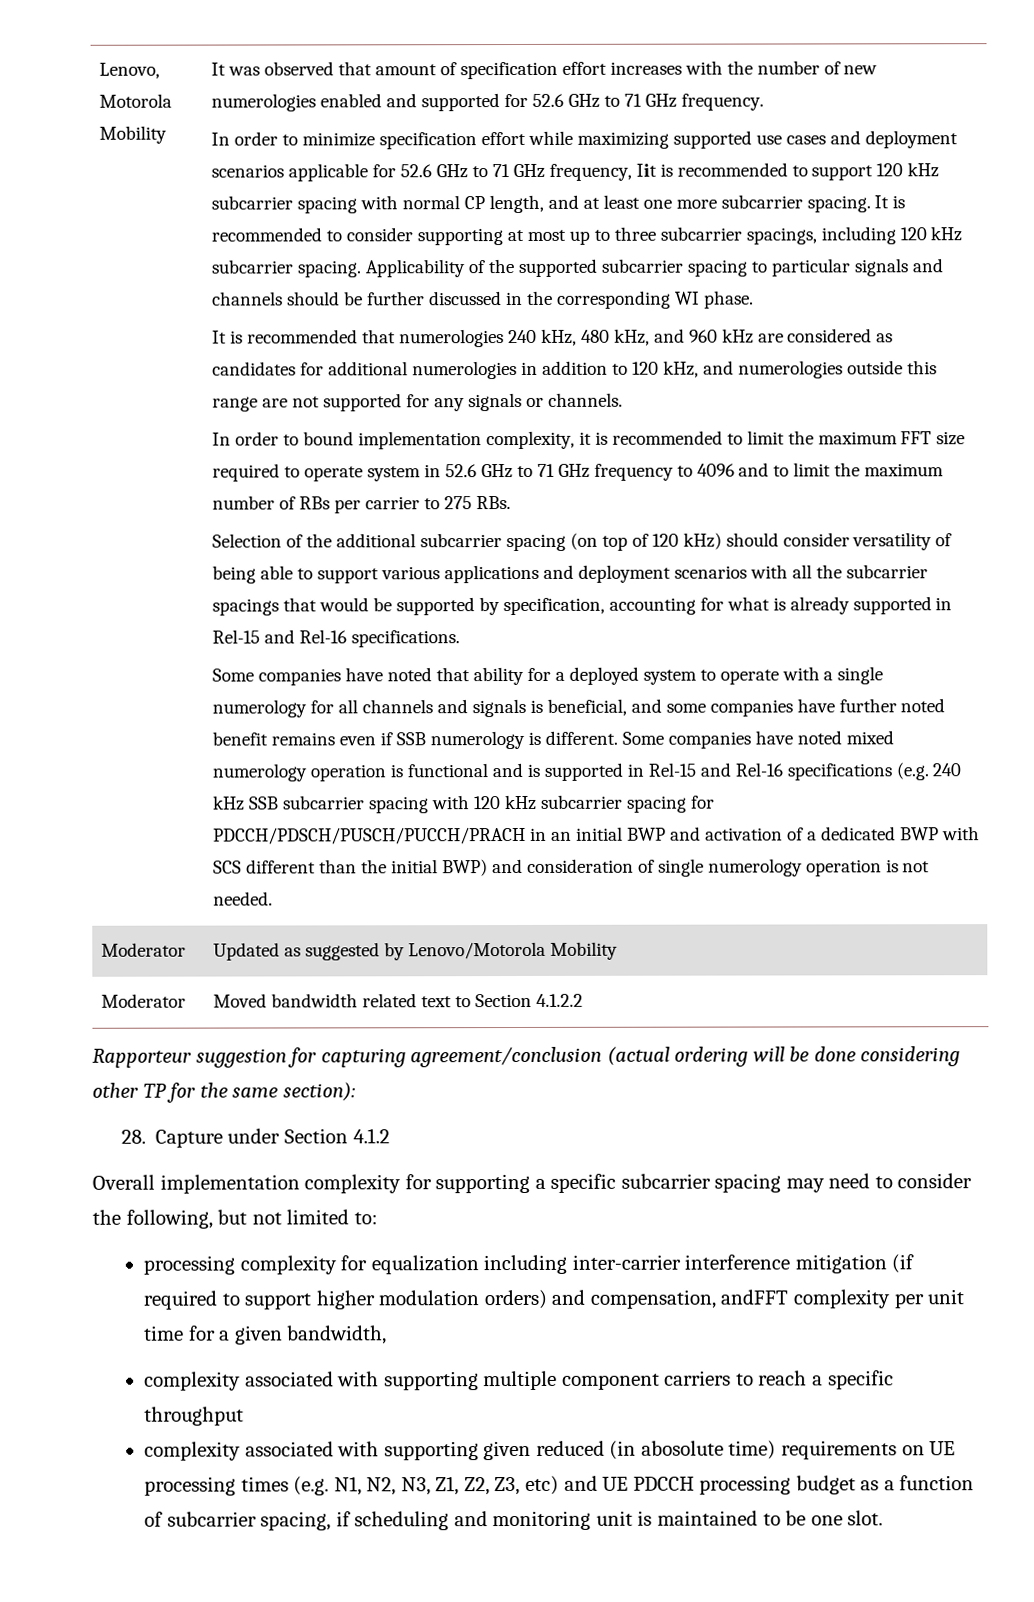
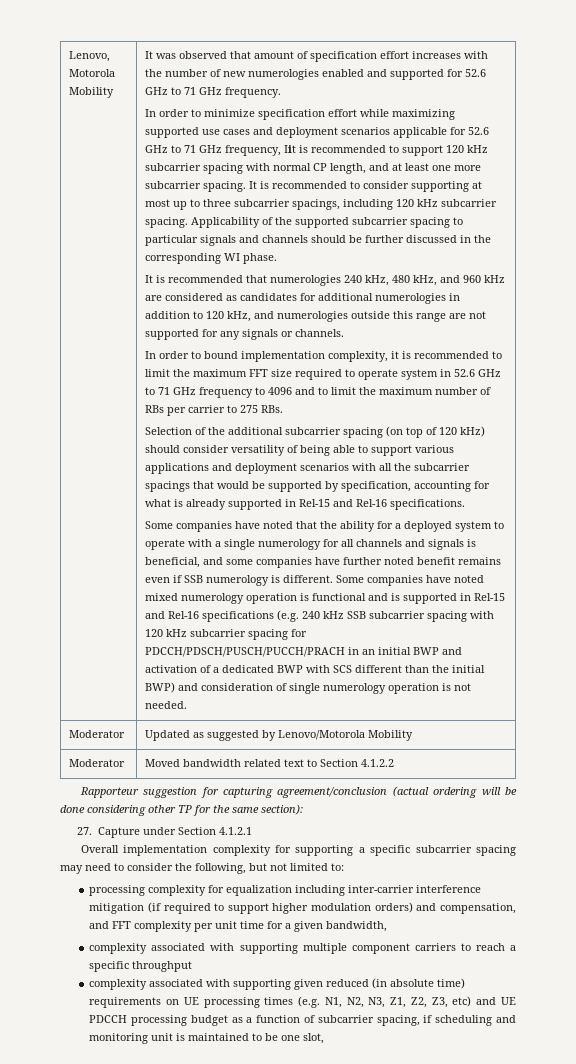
(470, 674) none -> [319,521,337,529] the
[120,1129,146,1144] 28. -> [77,827,93,835] 27.
[352,1128,390,1144] 4.1.2 -> [218,827,252,835] 4.1.2.1
[720,1289,789,1305] andFFT -> [89,921,132,929] and FFT
[640,1440,724,1456] abosolute -> [390,979,435,987] absolute
[847,1510,884,1526] slot. -> [303,1033,325,1044] slot,

